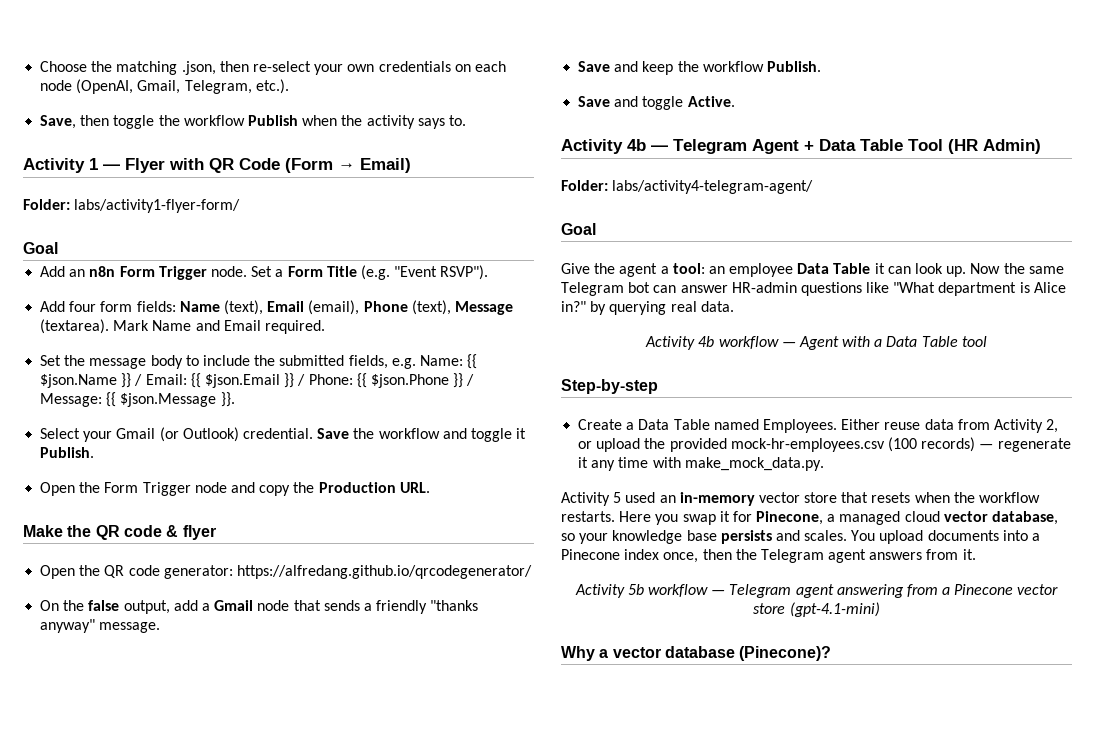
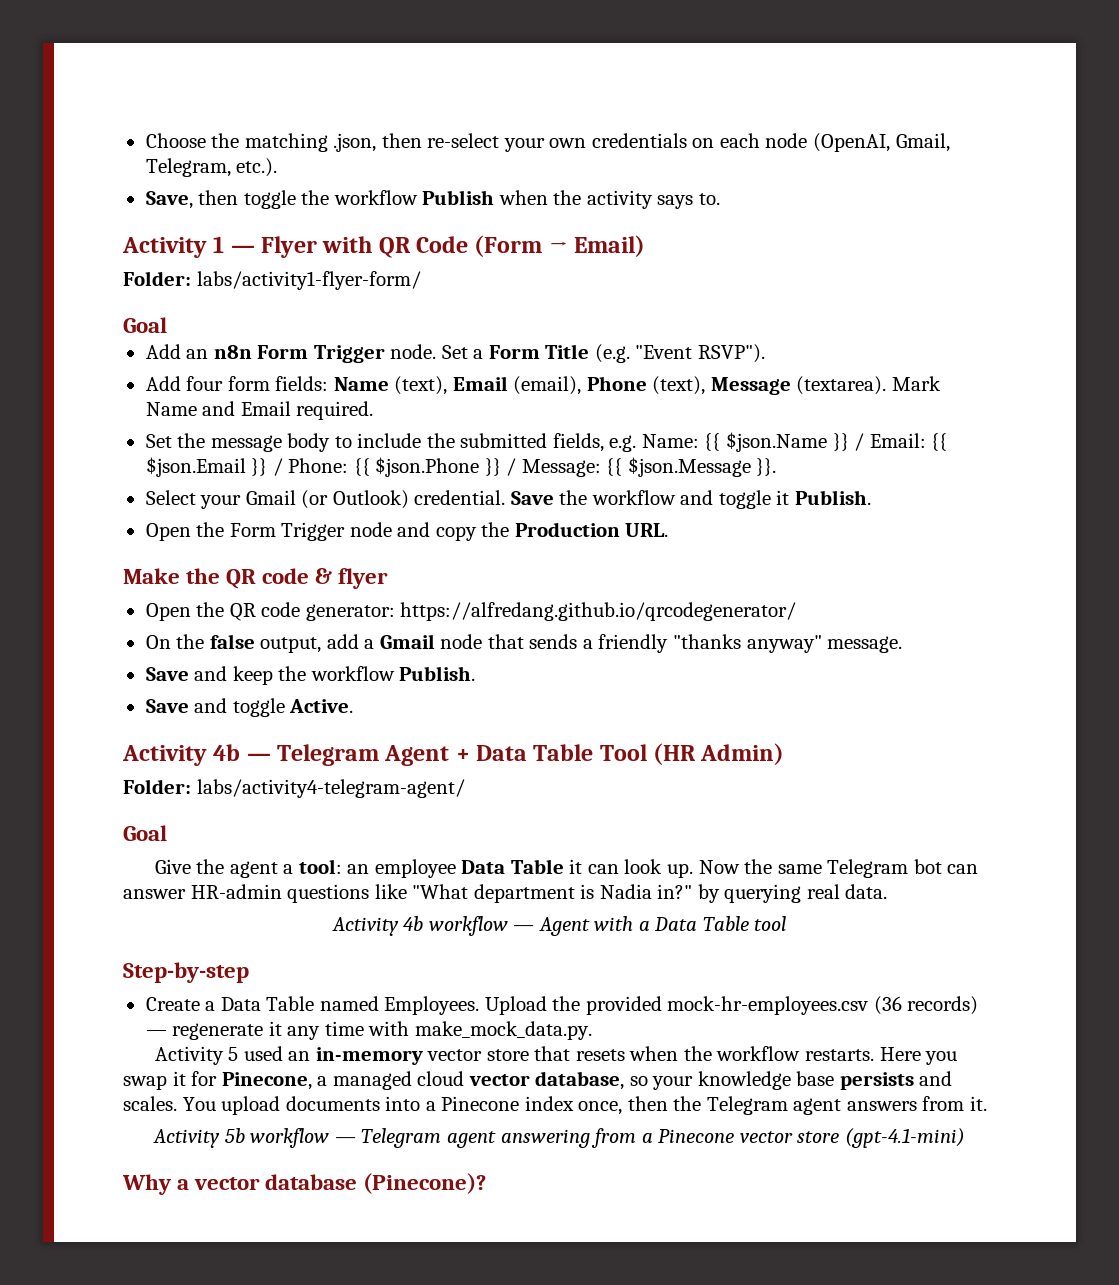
[1033,282,1066,293] Alice -> [599,884,652,899] Nadia
[841,419,1059,433] [578,438,641,452] Either reuse data from Activity 2, or upload -> [484,996,547,1015] Upload
[887,437,917,452] (100 -> [873,996,902,1015] (36

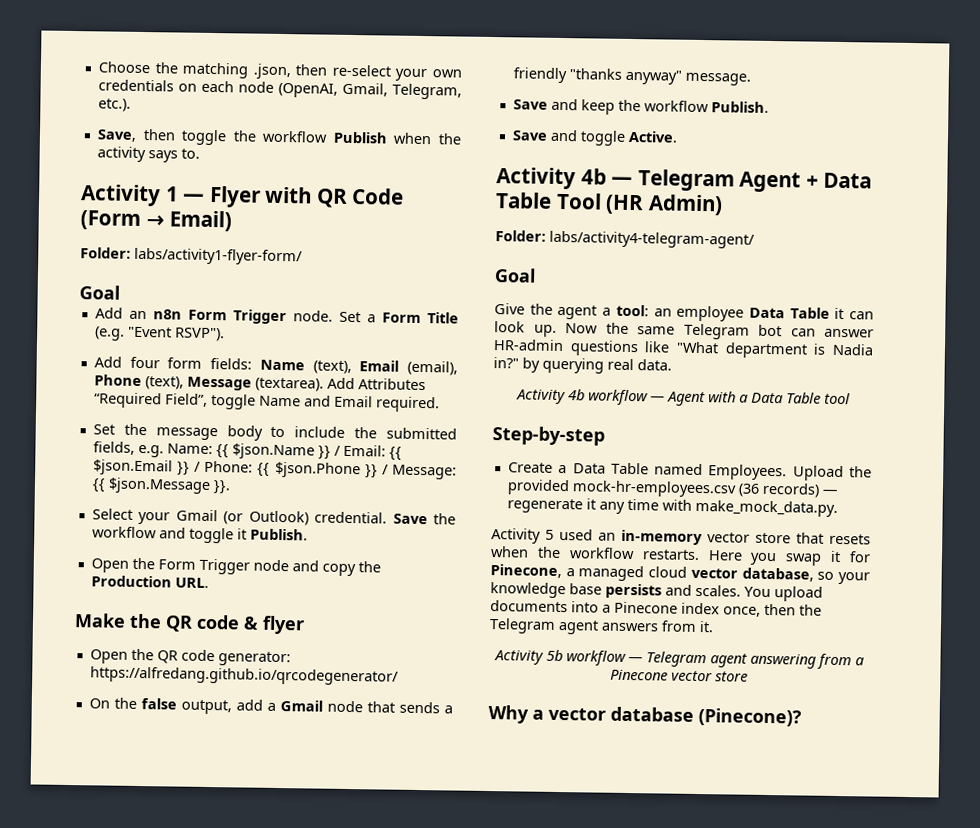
[891,376,941,391] Mark -> [326,377,426,391] [93,392,256,410] Add Attributes “Required Field”, toggle
[844,1128,965,1148] (gpt-4.1-mini) -> (748, 676) none

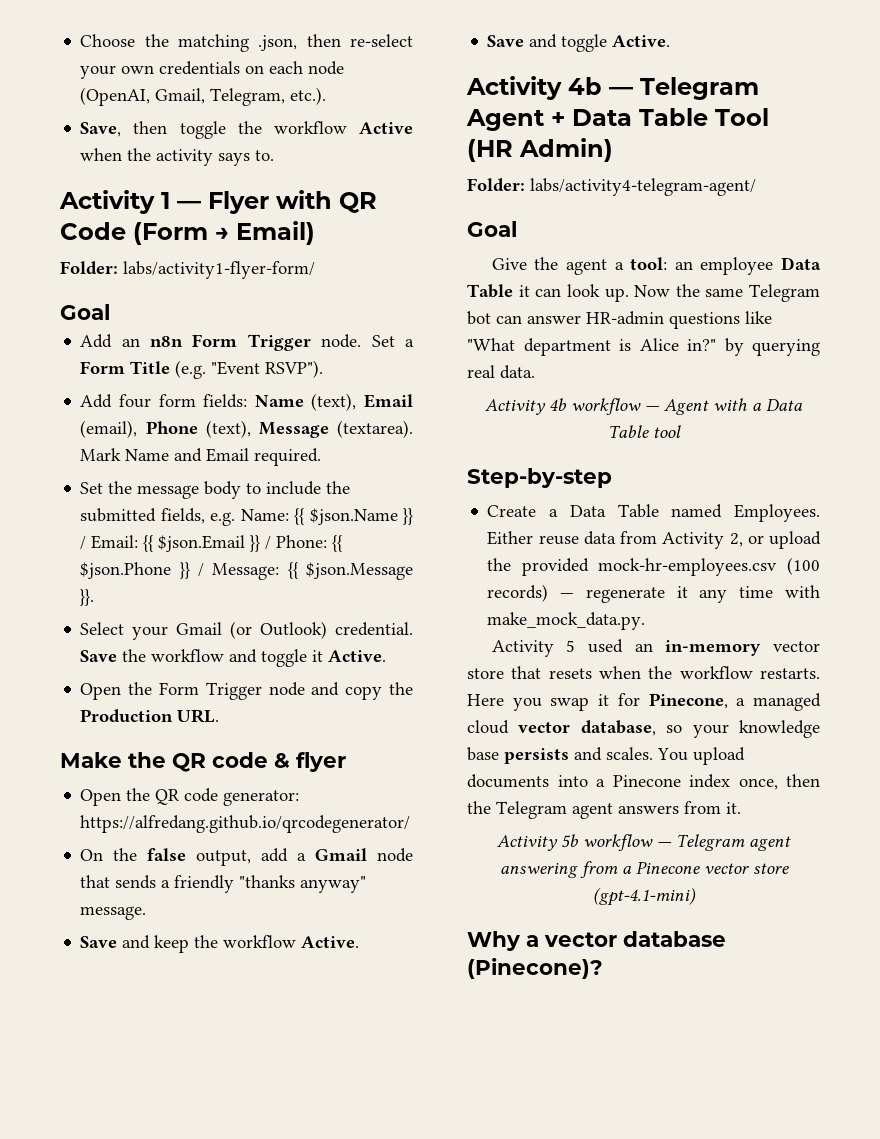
[332,131,388,144] Publish -> [359,122,413,134] Active
[326,377,426,391] [93,392,256,410] Add Attributes “Required Field”, toggle -> [80,448,122,461] Mark
[249,528,308,541] Publish. -> [328,650,387,662] Active.
[710,101,769,113] Publish. -> [301,936,360,948] Active.
[832,343,874,356] Nadia -> [639,338,679,351] Alice
[792,465,844,482] Upload -> [487,531,821,549] Either reuse data from Activity 2, or upload
[737,483,760,497] (36 -> [787,557,820,575] (100
(748, 676) none -> [592,887,696,906] (gpt-4.1-mini)

